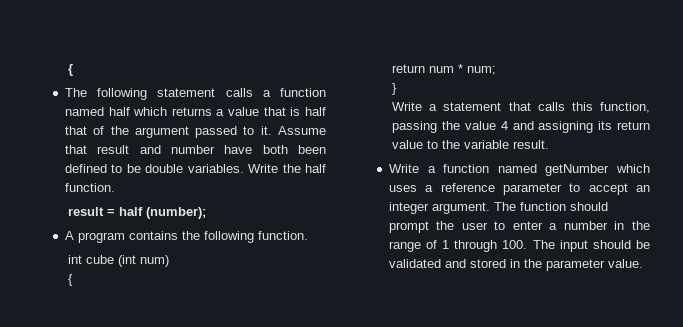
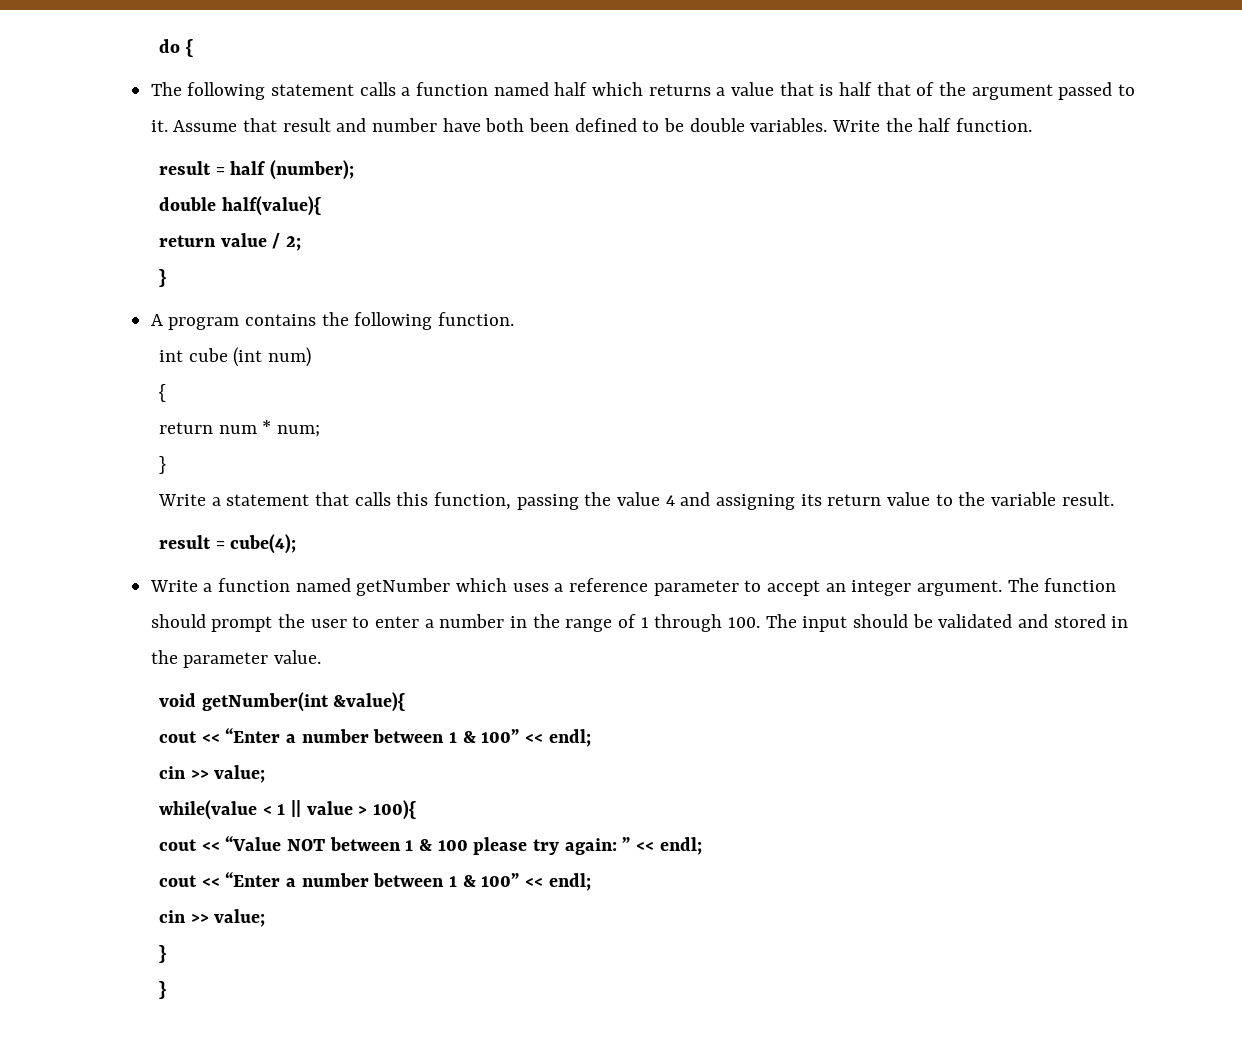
(68, 70) none -> [158,39,180,53] do
(207, 213) none -> [158,196,321,216] [158,233,301,251] [158,269,166,287] // double half(value){ // return value / 2; // }
(550, 144) none -> [158,534,297,554] // result = cube(4);
(643, 263) none -> [158,692,406,712] [158,728,591,747] [158,765,266,783] [158,800,417,820] [158,836,702,855] [158,872,591,891] [158,909,266,927] [158,945,166,963] [158,981,166,999] // void getNumber(int &value){ // cout << “Enter a number between 1 & 100” << endl; // cin >> value; // while(value < 1 || value > 100){ // cout << “Value NOT between 1 & 100 please try again: ” << endl; // cout << “Enter a number between 1 & 100” << endl; // cin >> value; // } // }

